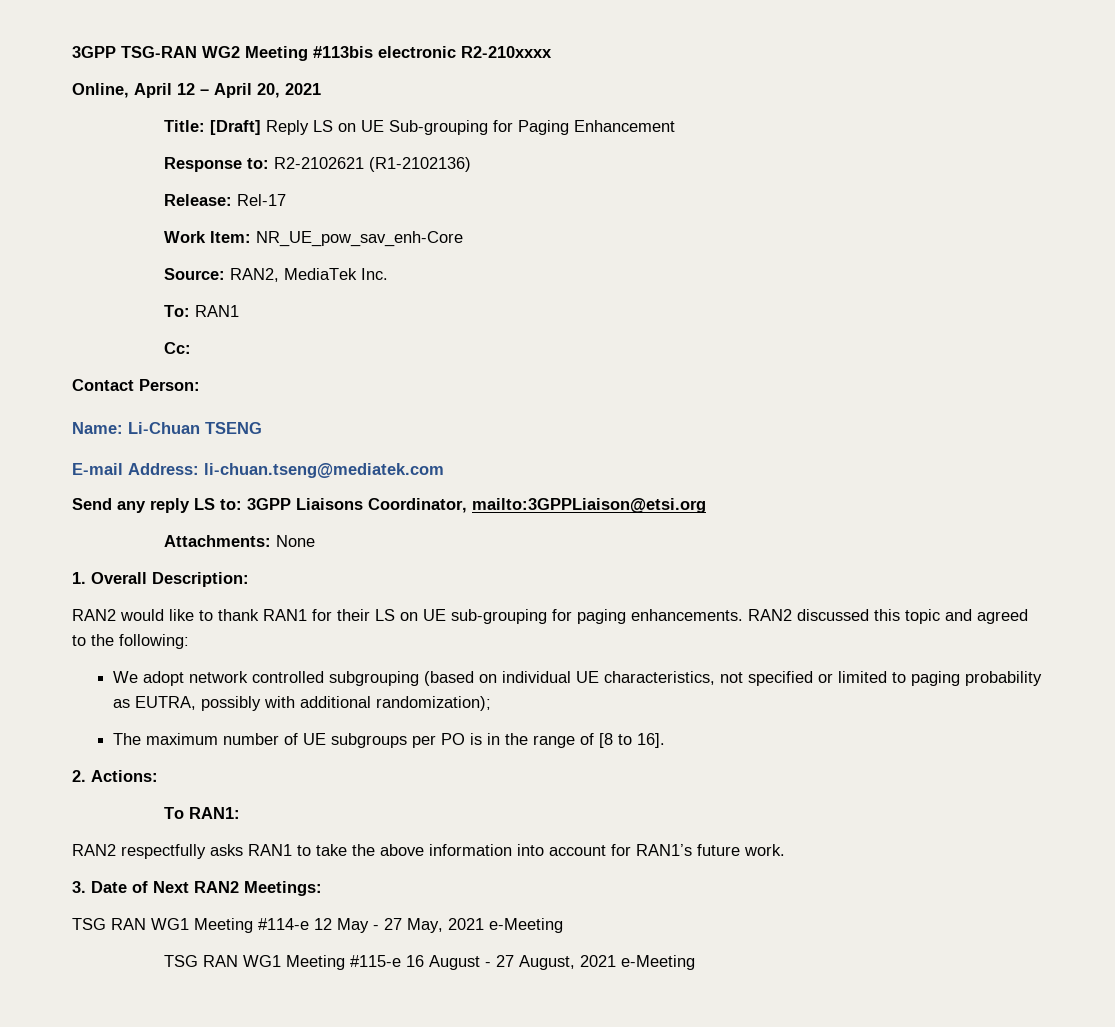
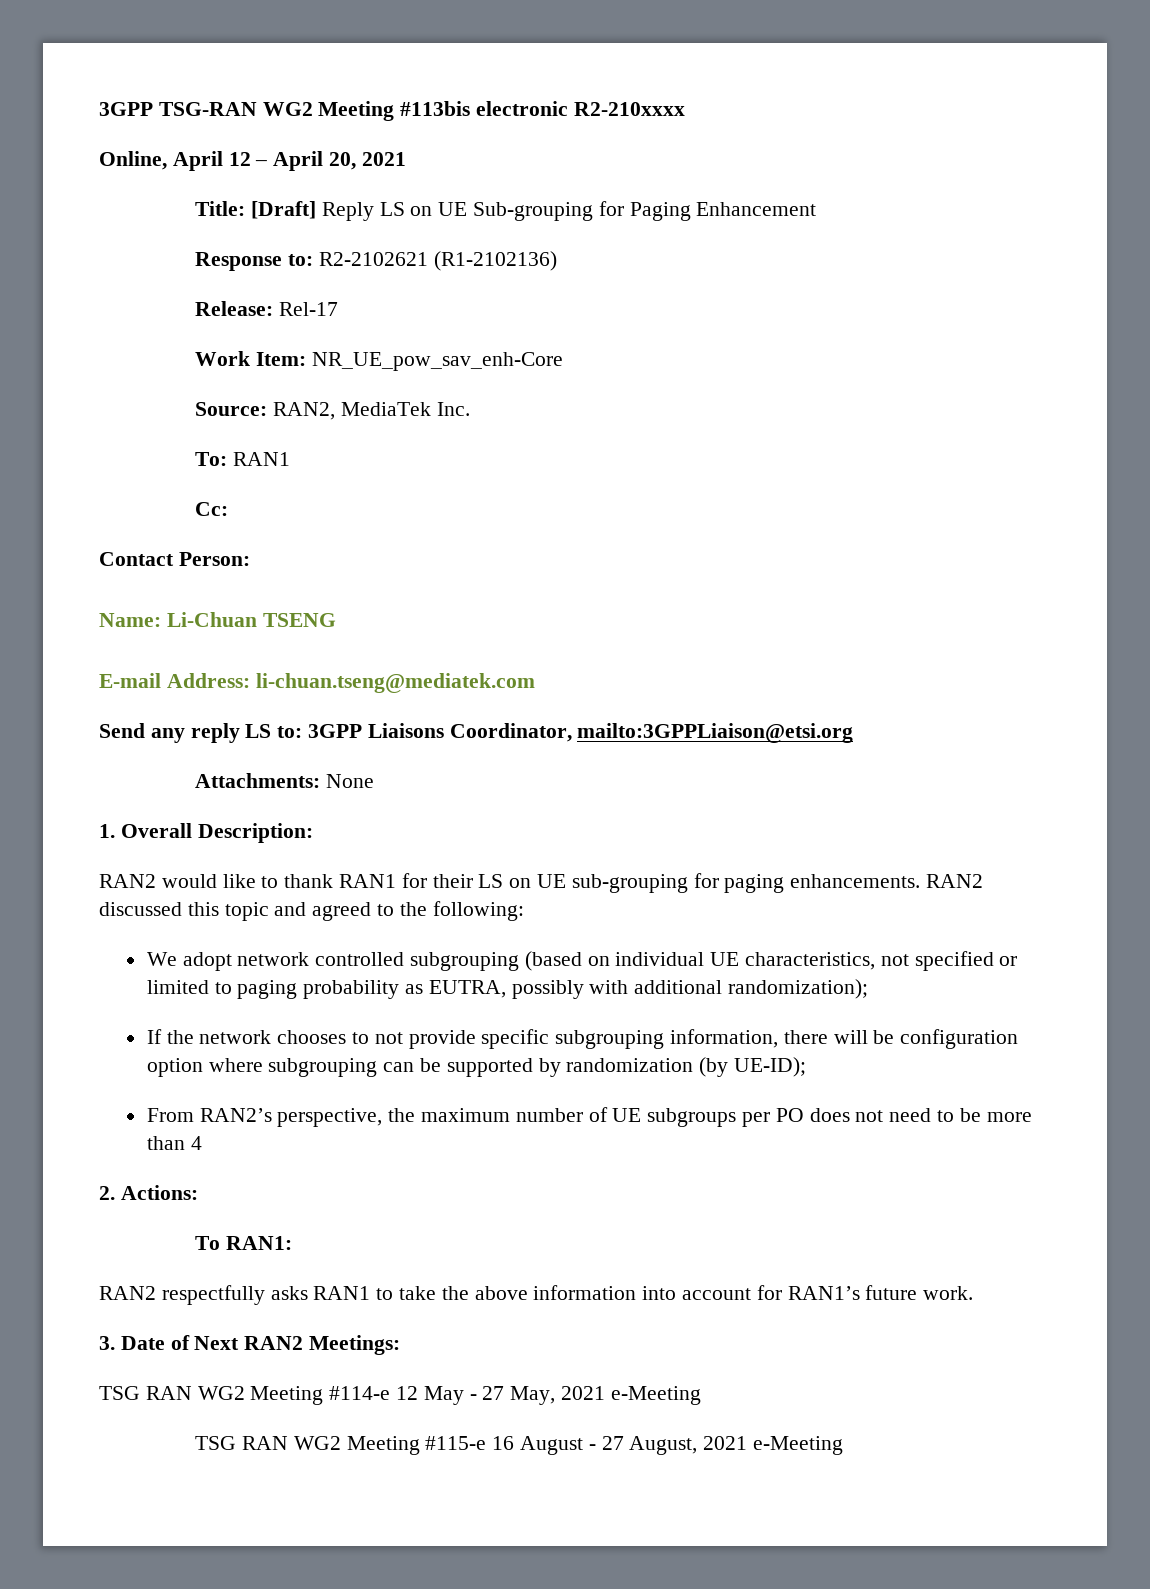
[113,733,142,745] The -> [146,1029,1019,1049] [146,1057,806,1077] [146,1108,416,1127] If the network chooses to not provide specific subgrouping information, there will be configuration option where subgrouping can be supported by randomization (by UE-ID); // From RAN2’s perspective, the
[470,733,666,748] is in the range of [8 to 16]. -> [809,1108,1032,1122] [146,1136,202,1150] does not need to be more than 4
[151,918,189,930] WG1 -> [197,1386,245,1400] WG2
[243,955,282,967] WG1 -> [293,1436,341,1450] WG2

